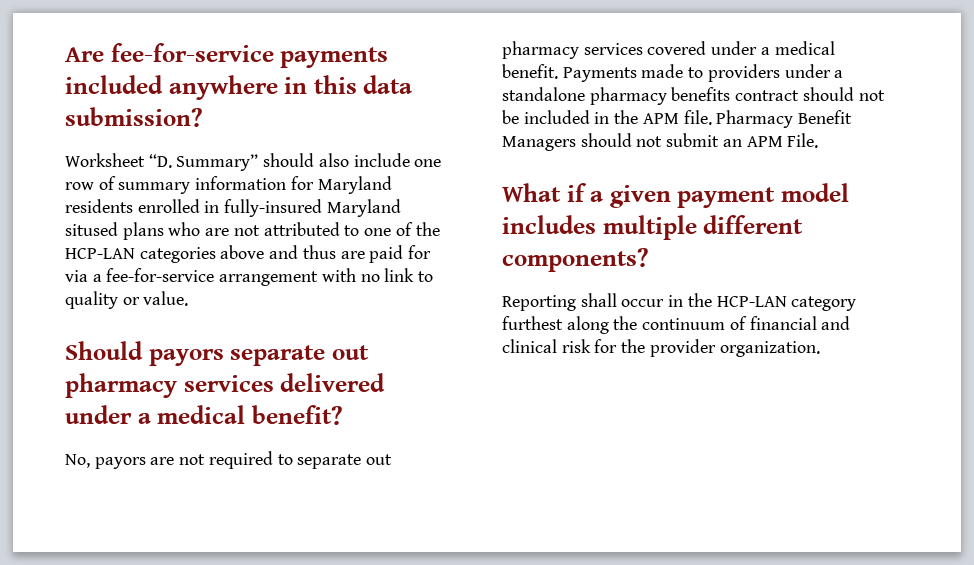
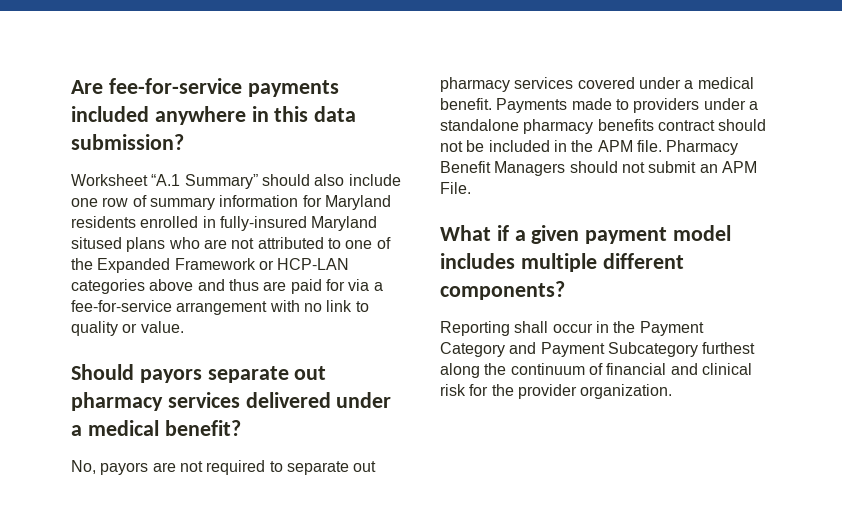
[148,154,172,168] “D. -> [151,174,181,186] “A.1
(440, 229) none -> [97,258,274,273] Expanded Framework or
[716,296,857,311] HCP-LAN category -> [639,321,704,336] [440,342,698,357] Payment Category and Payment Subcategory

